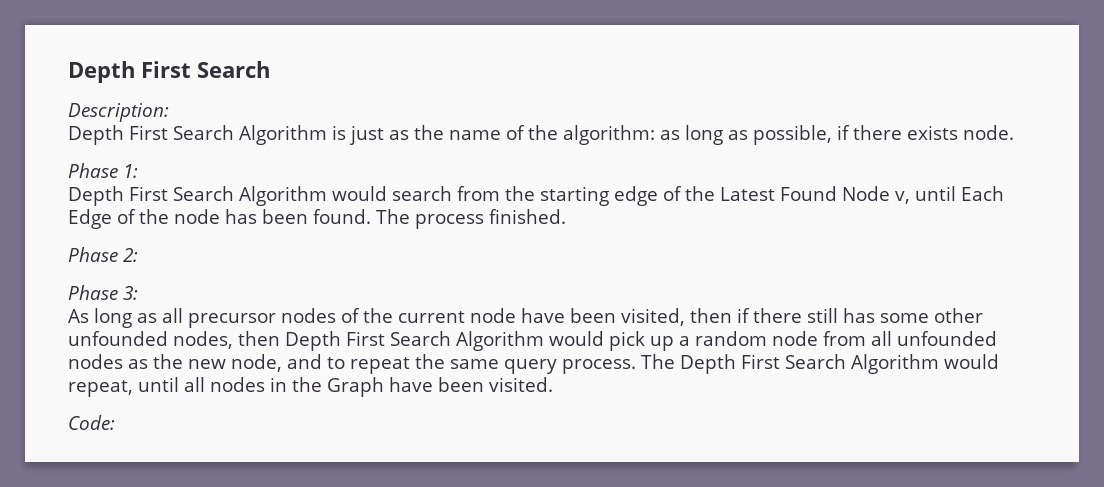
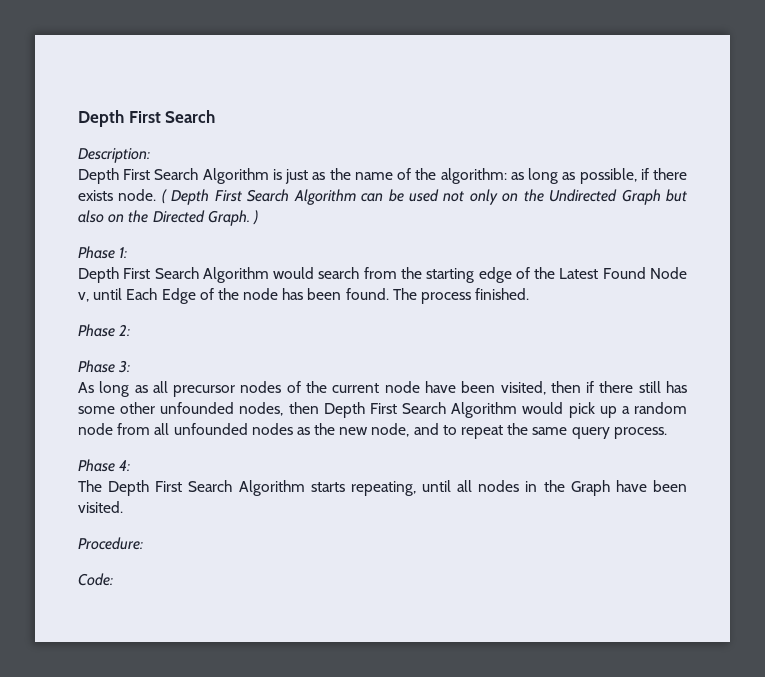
(1014, 132) none -> [161,189,687,205] [78,210,258,226] ( Depth First Search Algorithm can be used not only on the Undirected Graph but also on the Directed Graph. )
(636, 366) none -> [78,459,131,472] // Phase 4: //
[944,354,999,369] [68,380,133,397] would repeat, -> [310,481,416,496] starts repeating,
(553, 384) none -> [78,537,143,550] // Procedure:

